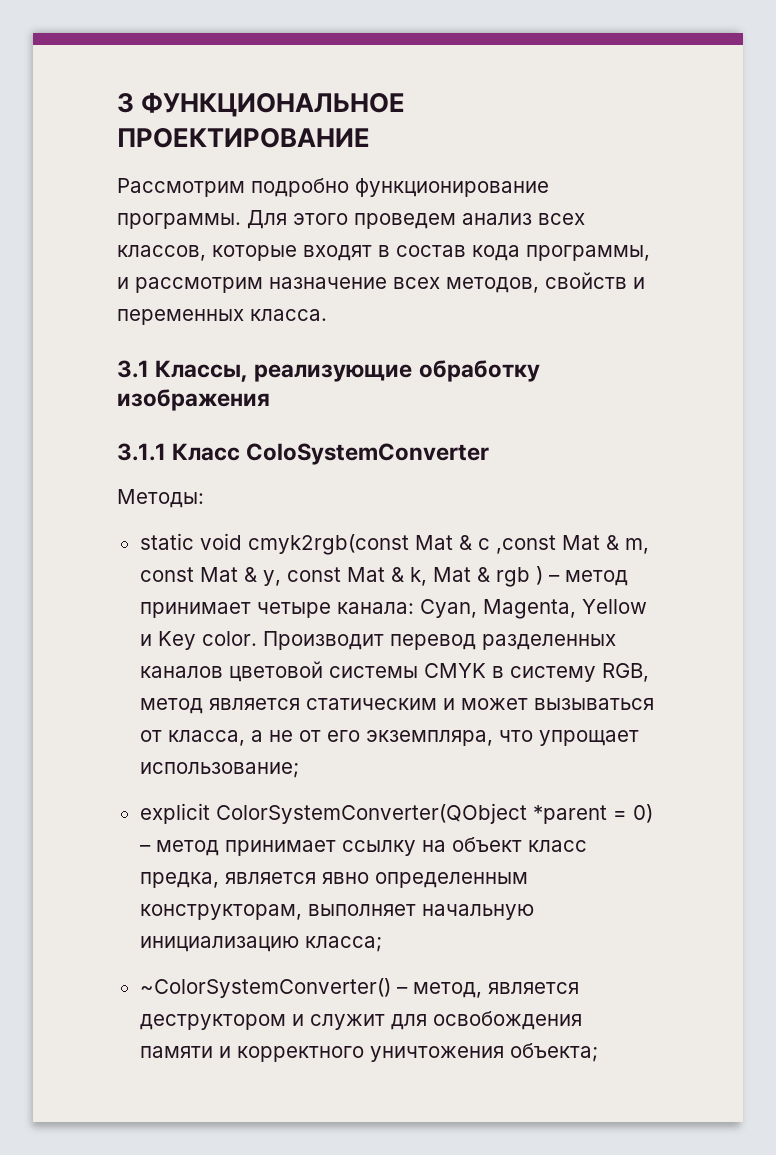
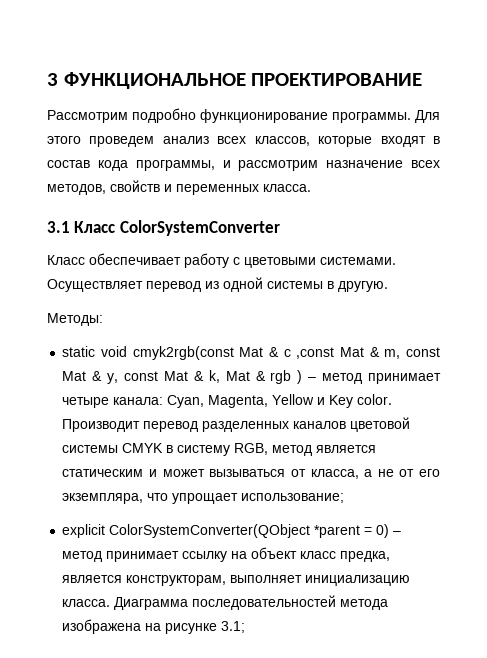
[155,360,540,382] [117,389,270,411] [117,443,490,465] Классы, реализующие обработку изображения // 3.1.1 Класс ColoSystemConverter -> [74,220,280,236] [47,253,396,268] [47,277,388,292] Класс ColorSystemConverter // Класс обеспечивает работу с цветовыми системами. Осуществляет перевод из одной системы в другую.
[321,872,528,888] [139,904,534,920] [139,936,382,952] [139,978,579,998] [139,1011,582,1030] [139,1043,598,1062] явно определенным конструкторам, выполняет начальную инициализацию класса; // ~ColorSystemConverter() – метод, является деструктором и служит для освобождения памяти и корректного уничтожения объекта; -> [126,575,411,586] [62,595,389,610] [62,619,246,634] конструкторам, выполняет инициализацию класса. Диаграмма последовательностей метода изображена на рисунке 3.1;

